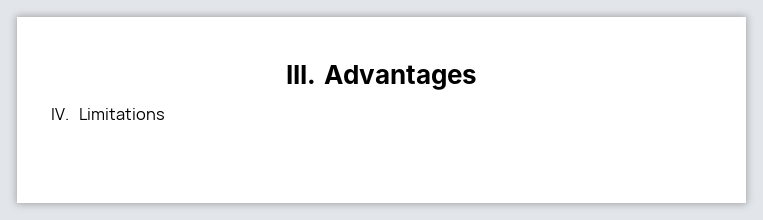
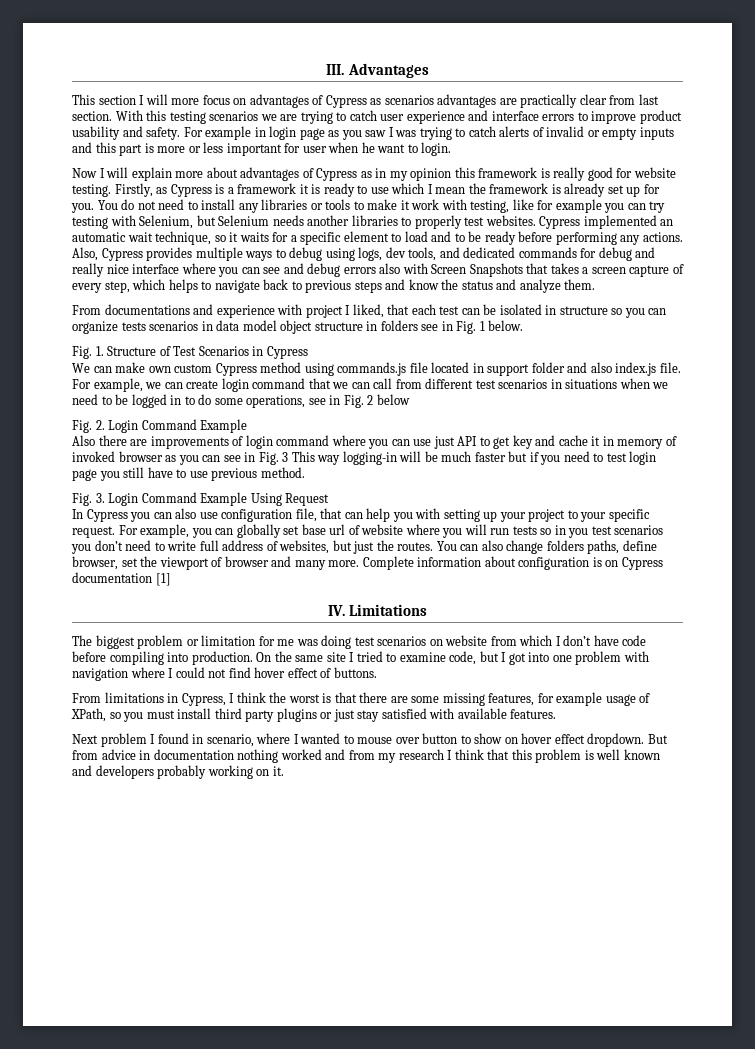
[51,108,165,120] IV. Limitations -> [72,94,659,108] [72,110,682,124] [72,126,674,140] [72,142,452,156] [72,167,676,181] [72,183,660,197] [71,199,666,213] [72,215,674,229] [72,231,683,245] [72,247,656,261] [72,263,684,277] [72,279,596,293] [72,304,667,318] [72,320,524,334] [72,346,308,359] [72,362,681,376] [72,378,669,392] [72,394,410,408] [72,419,248,433] [72,435,677,449] [72,451,657,465] [72,467,305,481] [72,492,330,506] [72,508,650,522] [72,524,664,538] [71,540,657,554] [72,556,663,570] [72,572,171,586] [327,604,428,616] [72,635,647,649] [72,651,649,665] [72,667,377,681] [72,692,651,706] [71,708,557,722] [72,733,668,747] [72,749,660,763] [72,765,284,779] This section I will more focus on advantages of Cypress as scenarios advantages are practically clear from last section. With this testing scenarios we are trying to catch user experience and interface errors to improve product usability and safety. For example in login page as you saw I was trying to catch alerts of invalid or empty inputs and this part is more or less important for user when he want to login. // Now I will explain more about advantages of Cypress as in my opinion this framework is really good for website testing. Firstly, as Cypress is a framework it is ready to use which I mean the framework is already set up for you. You do not need to install any libraries or tools to make it work with testing, like for example you can try testing with Selenium, but Selenium needs another libraries to properly test websites. Cypress implemented an automatic wait technique, so it waits for a specific element to load and to be ready before performing any actions. Also, Cypress provides multiple ways to debug using logs, dev tools, and dedicated commands for debug and really nice interface where you can see and debug errors also with Screen Snapshots that takes a screen capture of every step, which helps to navigate back to previous steps and know the status and analyze them. // From documentations and experience with project I liked, that each test can be isolated in structure so you can organize tests scenarios in data model object structure in folders see in Fig. 1 below. // Fig. 1. Structure of Test Scenarios in Cypress // We can make own custom Cypress method using commands.js file located in support folder and also index.js file. For example, we can create login command that we can call from different test scenarios in situations when we need to be logged in to do some operations, see in Fig. 2 below // Fig. 2. Login Command Example // Also there are improvements of login command where you can use just API to get key and cache it in memory of invoked browser as you can see in Fig. 3 This way logging-in will be much faster but if you need to test login page you still have to use previous method. // Fig. 3. Login Command Example Using Request // In Cypress you can also use configuration file, that can help you with setting up your project to your specific request. For example, you can globally set base url of website where you will run tests so in you test scenarios you don’t need to write full address of websites, but just the routes. You can also change folders paths, define browser, set the viewport of browser and many more. Complete information about configuration is on Cypress documentation [1] // IV. Limitations // The biggest problem or limitation for me was doing test scenarios on website from which I don’t have code before compiling into production. On the same site I tried to examine code, but I got into one problem with navigation where I could not find hover effect of buttons. // From limitations in Cypress, I think the worst is that there are some missing features, for example usage of XPath, so you must install third party plugins or just stay satisfied with available features. // Next problem I found in scenario, where I wanted to mouse over button to show on hover effect dropdown. But from advice in documentation nothing worked and from my research I think that this problem is well known and developers probably working on it.

